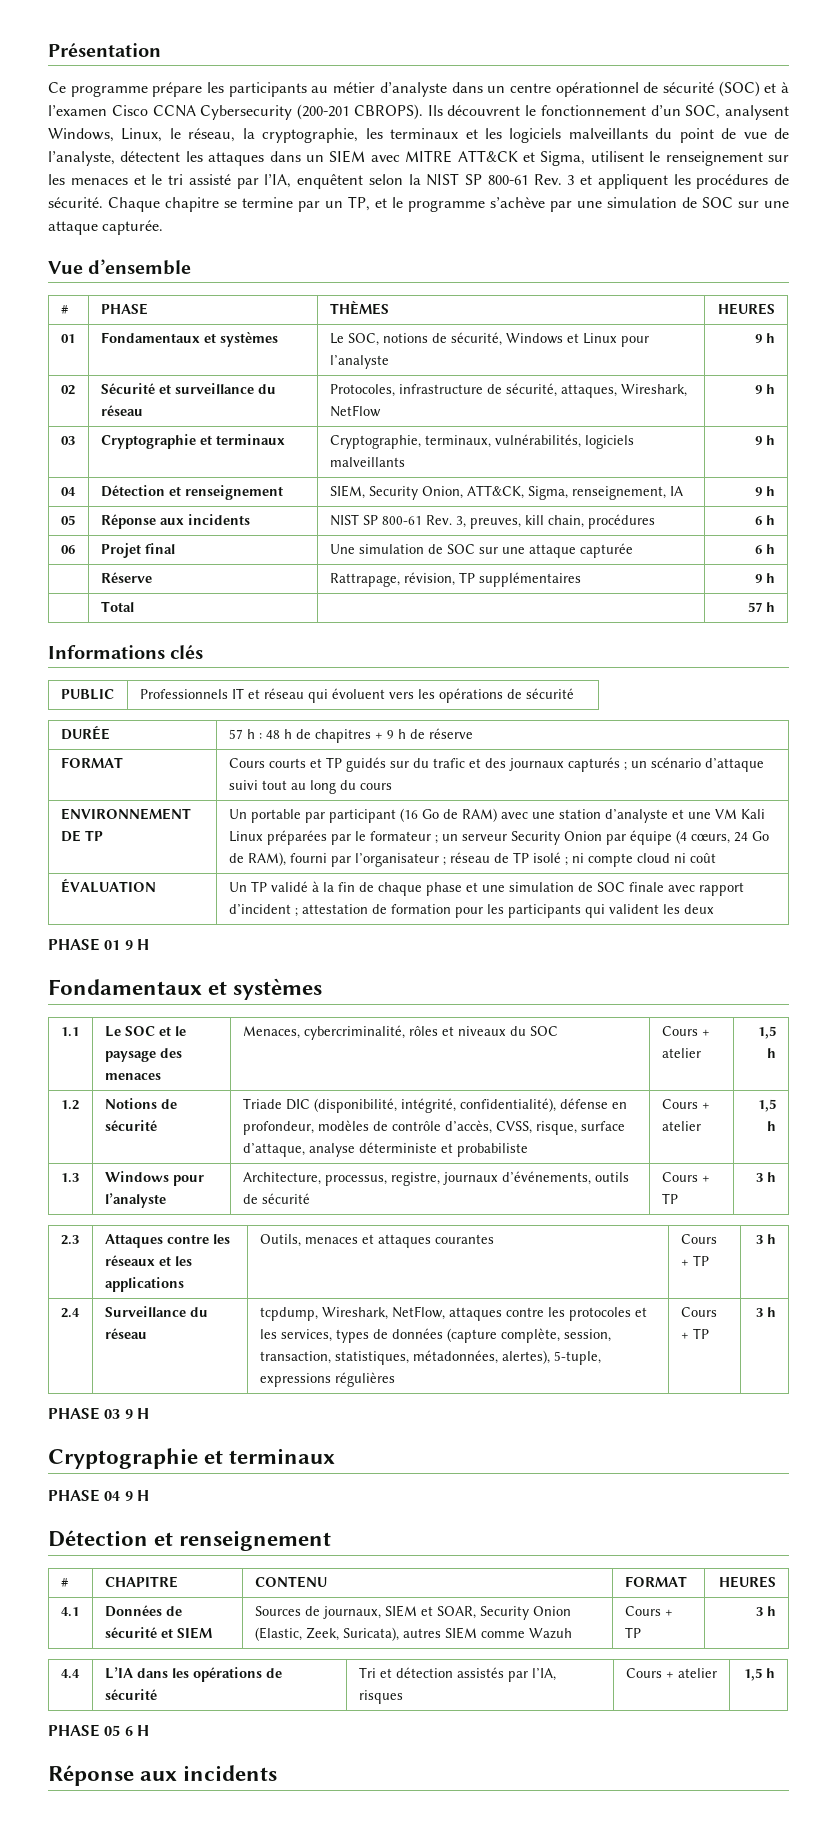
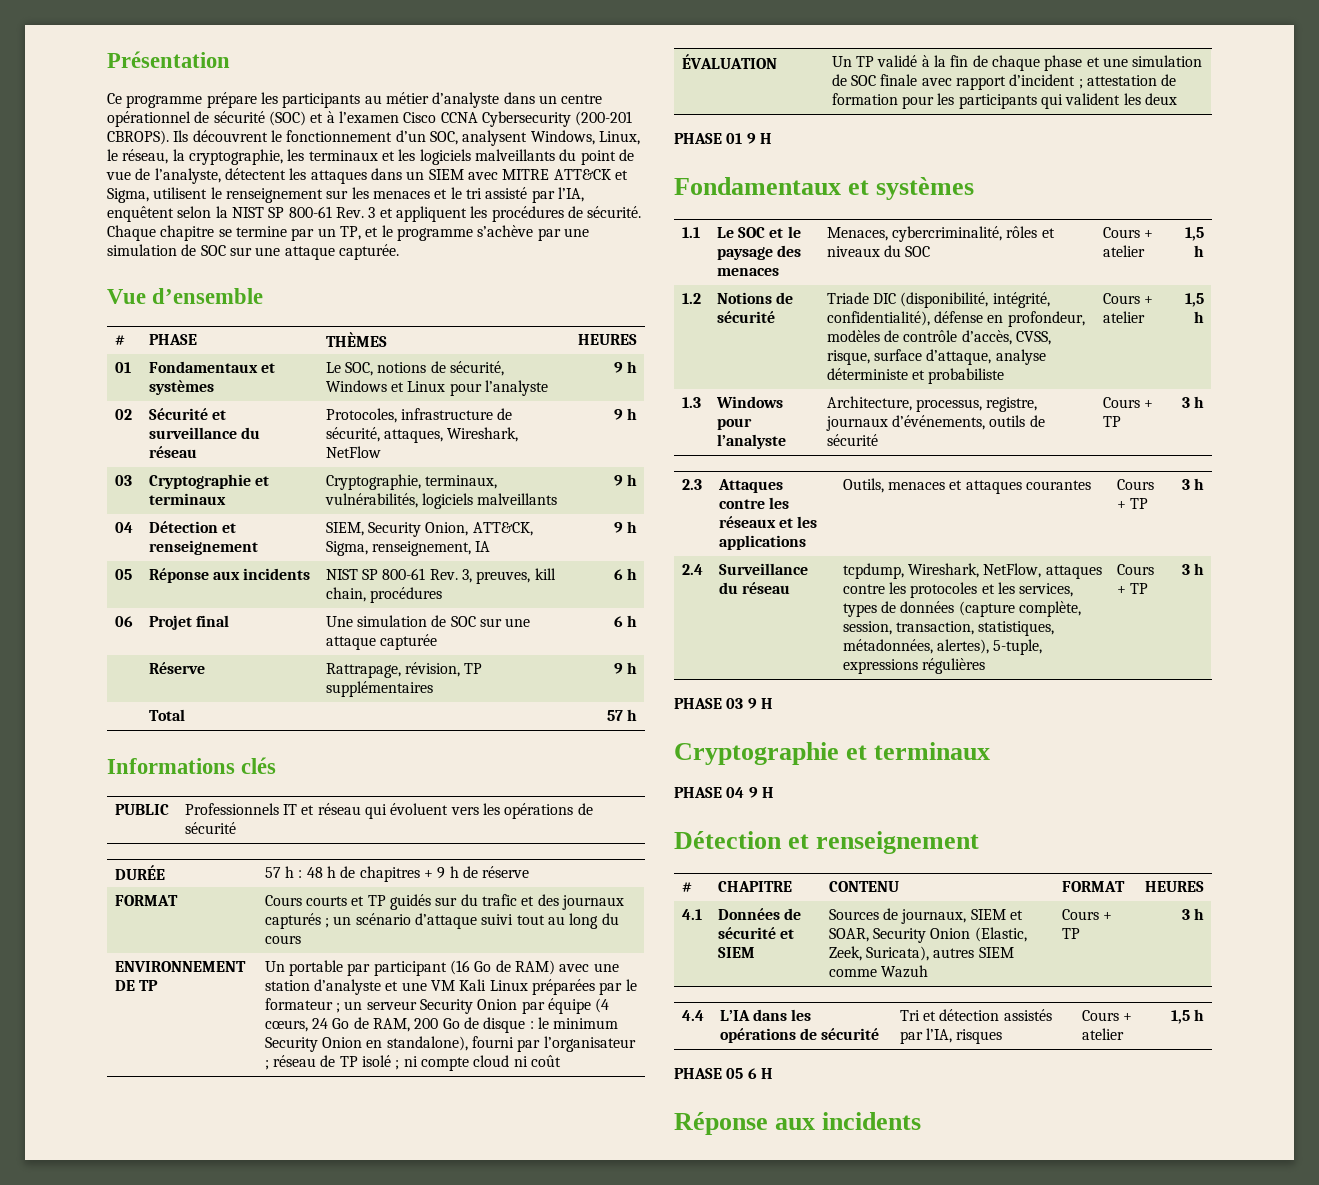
[247,852,286,866] RAM), -> [373,1017,619,1033] [264,1036,468,1052] RAM, 200 Go de disque : le minimum Security Onion en standalone),

